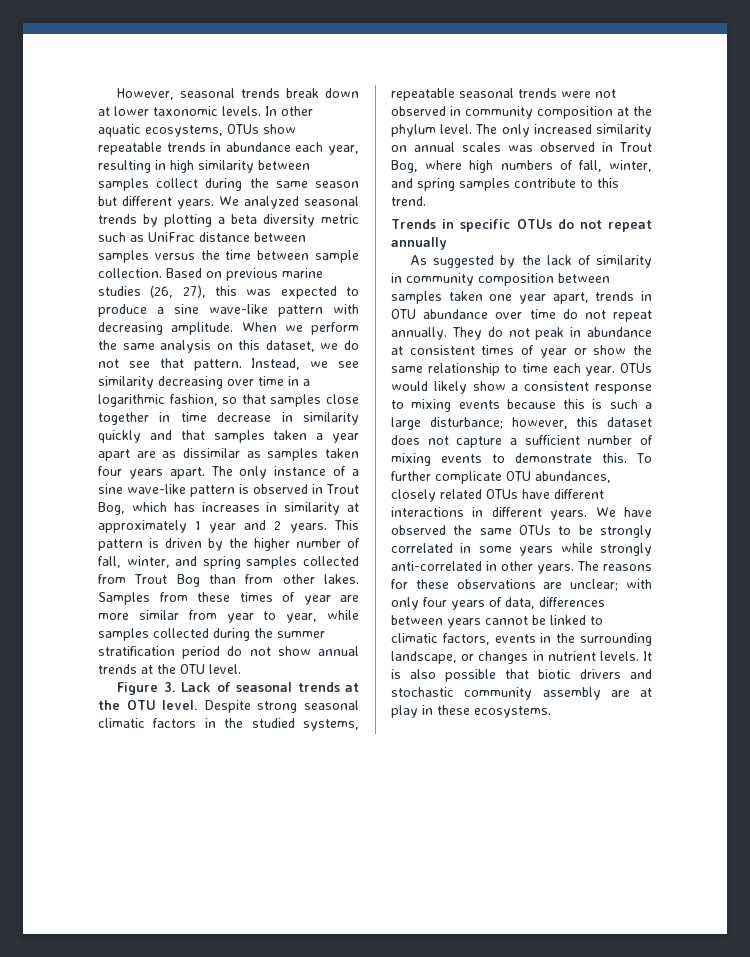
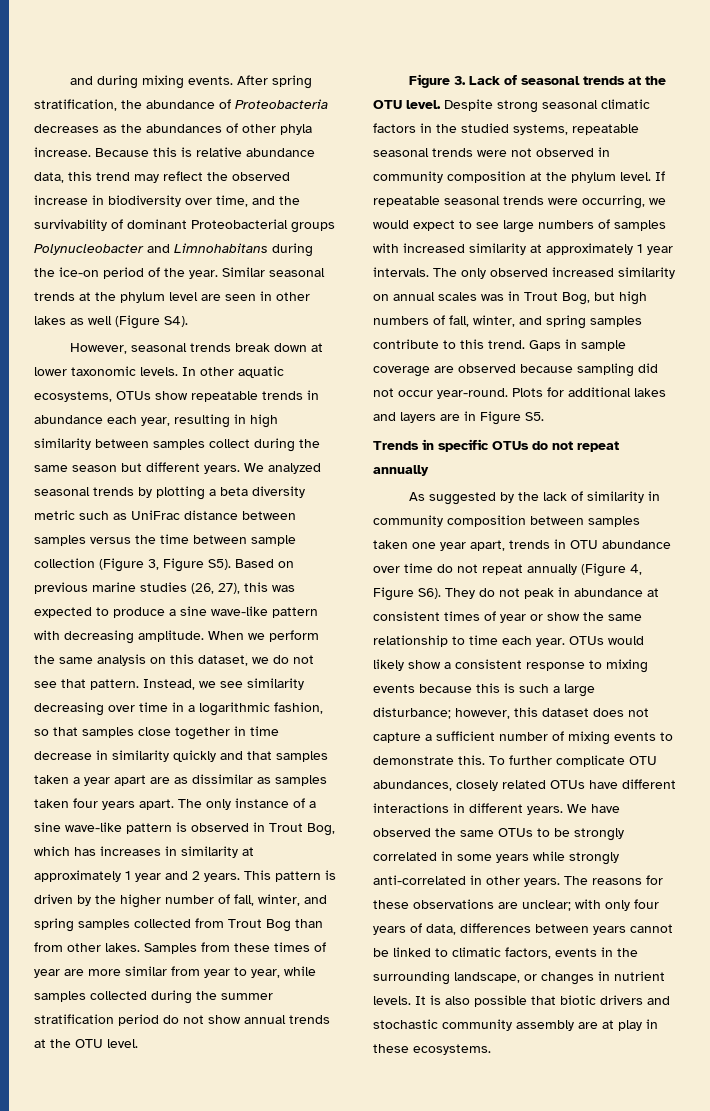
(117, 94) none -> [70,75,313,89] [34,99,328,111] [34,123,312,135] [34,147,315,157] [34,171,290,183] [34,195,300,207] [34,219,335,233] [34,243,313,257] [34,267,325,279] [34,291,310,303] [34,315,188,329] and during mixing events. After spring stratification, the abundance of Proteobacteria decreases as the abundances of other phyla increase. Because this is relative abundance data, this trend may reflect the observed increase in biodiversity over time, and the survivability of dominant Proteobacterial groups Polynucleobacter and Limnohabitans during the ice-on period of the year. Similar seasonal trends at the phylum level are seen in other lakes as well (Figure S4). //
[98,268,162,278] collection. -> [34,558,231,572] collection (Figure 3, Figure S5).
[475,124,530,137] The only -> [655,171,665,181] [373,195,666,209] [373,219,666,233] [373,243,673,255] [373,267,548,279] If repeatable seasonal trends were occurring, we would expect to see large numbers of samples with increased similarity at approximately 1 year intervals. The only observed
[540,142,652,152] [391,160,463,173] observed in Trout Bog, where -> [508,291,615,305] in Trout Bog, but
(426, 201) none -> [529,339,626,351] [373,363,658,377] [373,387,666,399] [373,411,544,425] Gaps in sample coverage are observed because sampling did not occur year-round. Plots for additional lakes and layers are in Figure S5.
[391,327,447,340] annually. -> [527,563,642,577] [373,587,441,601] annually (Figure 4, Figure S6).

